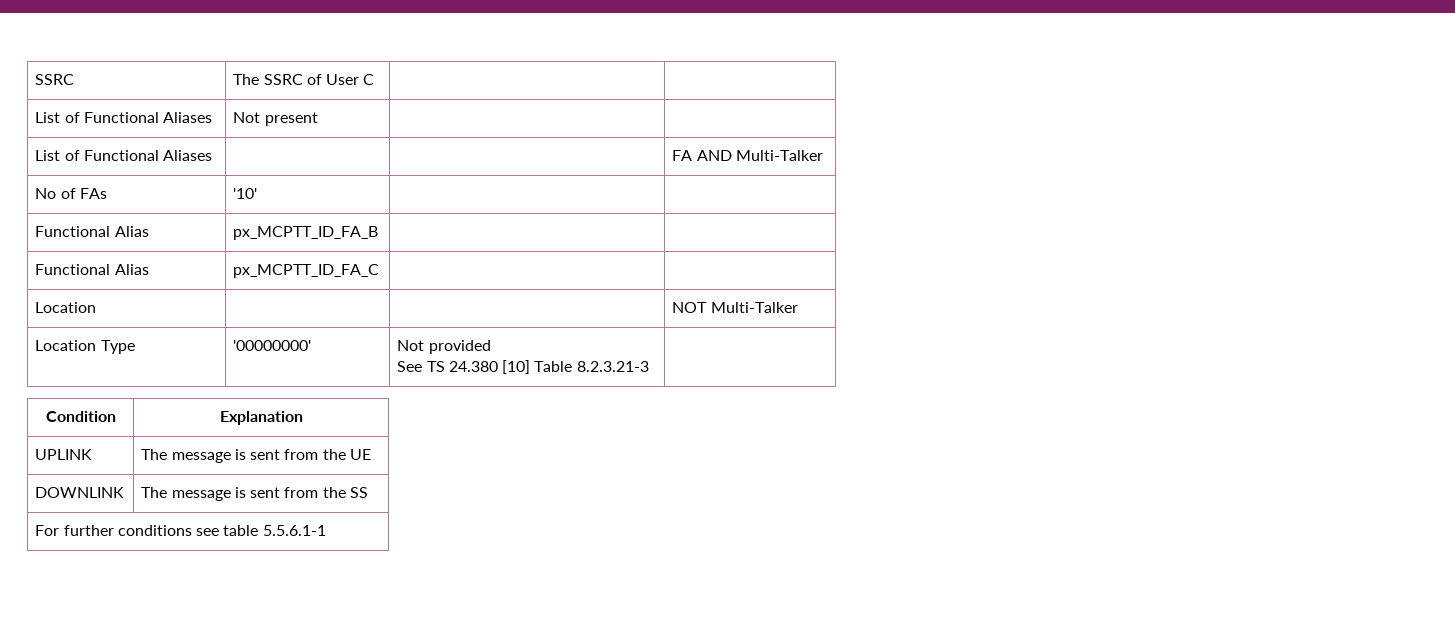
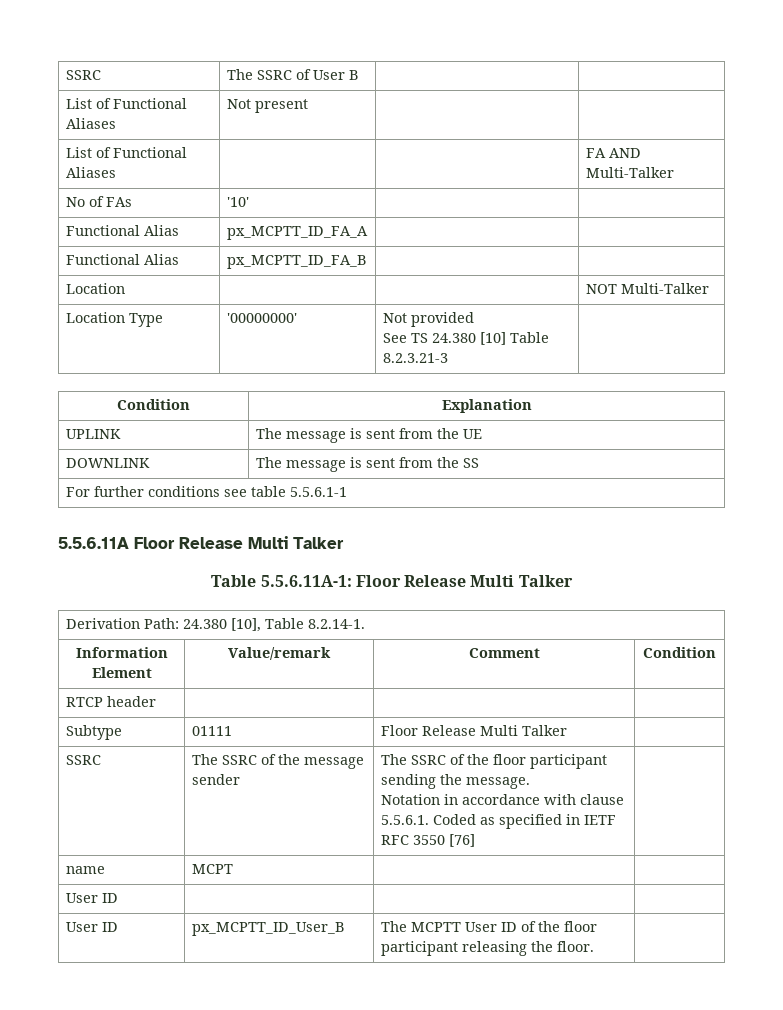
[363,74,375,85] C -> [348,70,358,80] B
[233,226,379,240] [35,264,149,275] [233,264,380,278] px_MCPTT_ID_FA_B | | // Functional Alias | px_MCPTT_ID_FA_C -> [226,226,368,240] [65,254,179,265] [226,255,366,269] px_MCPTT_ID_FA_A | | // Functional Alias | px_MCPTT_ID_FA_B
(326, 530) none -> [58,536,344,549] [211,575,573,587] [65,618,365,632] [75,647,168,658] [91,667,152,678] [228,647,331,660] [468,648,540,658] [643,647,716,658] [65,696,156,707] [65,725,122,740] [191,726,232,736] [380,725,567,736] [65,755,101,765] [191,754,364,769] [191,774,240,785] [380,754,607,769] [380,774,530,789] [380,794,624,805] [380,814,616,829] [380,834,475,847] [65,866,105,874] [191,864,233,874] [65,893,118,903] [65,922,118,932] [191,922,344,936] [380,921,597,932] [380,941,594,956] // 5.5.6.11A Floor Release Multi Talker // Table 5.5.6.11A-1: Floor Release Multi Talker // Derivation Path: 24.380 [10], Table 8.2.14-1. // Information Element | Value/remark | Comment | Condition // RTCP header | | | // Subtype | 01111 | Floor Release Multi Talker | // SSRC | The SSRC of the message sender | The SSRC of the floor participant sending the message. // Notation in accordance with clause 5.5.6.1. Coded as specified in IETF RFC 3550 [76] | // name | MCPT | | // User ID | | | // User ID | px_MCPTT_ID_User_B | The MCPTT User ID of the floor participant releasing the floor. |

